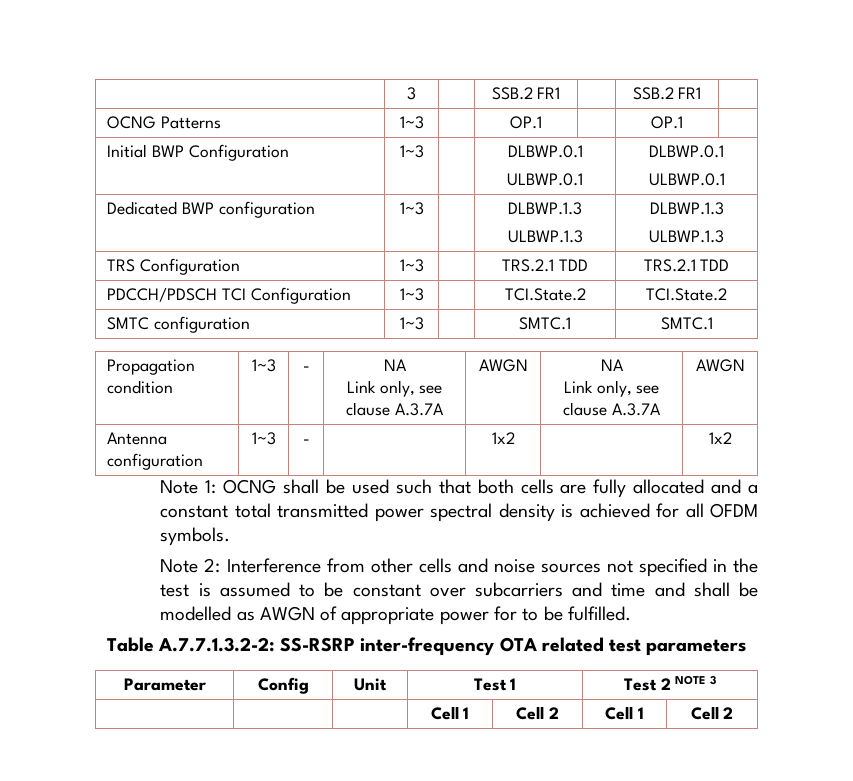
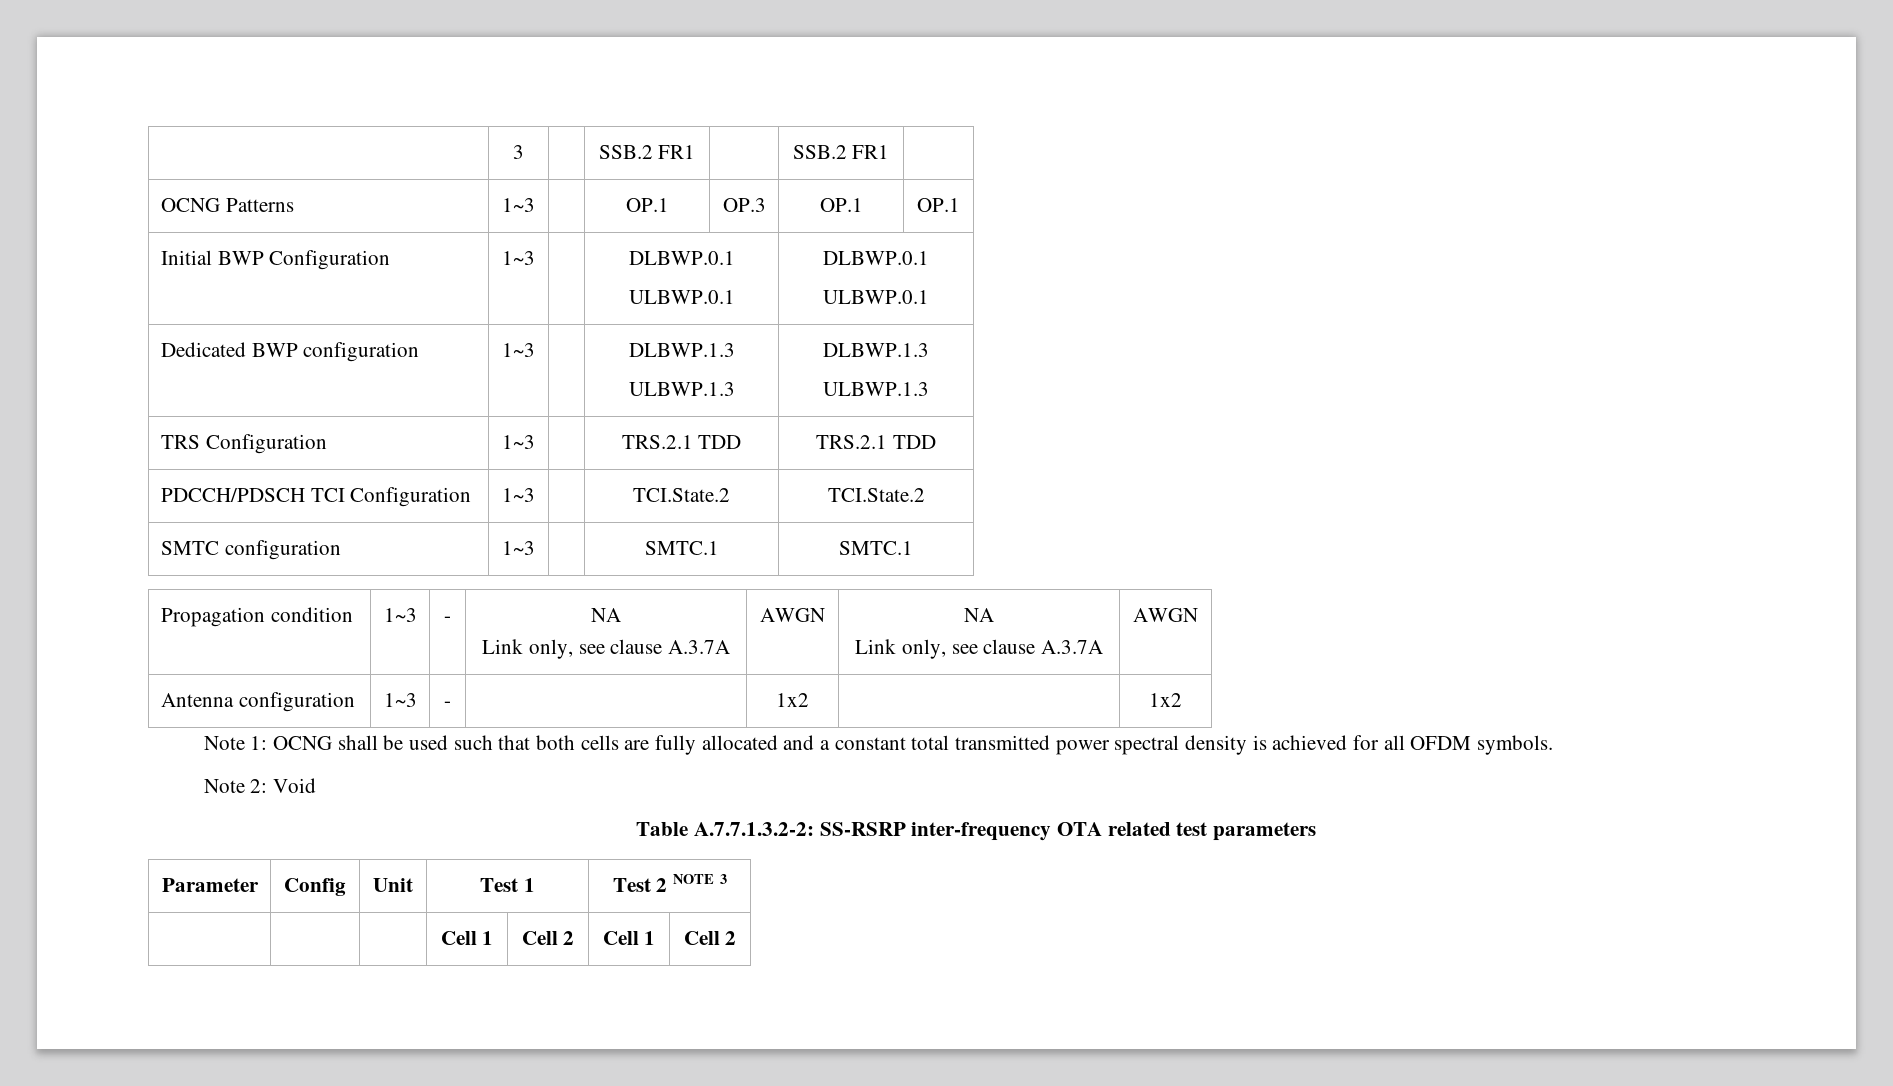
[651,116,683,129] | OP.1 | -> [722,198,766,212] [819,198,863,212] [917,198,960,212] OP.3 | OP.1 | OP.1
[226,558,758,577] [160,582,758,597] [160,606,631,625] Interference from other cells and noise sources not specified in the test is assumed to be constant over subcarriers and time and shall be modelled as AWGN of appropriate power for to be fulfilled. -> [273,778,317,793] Void

